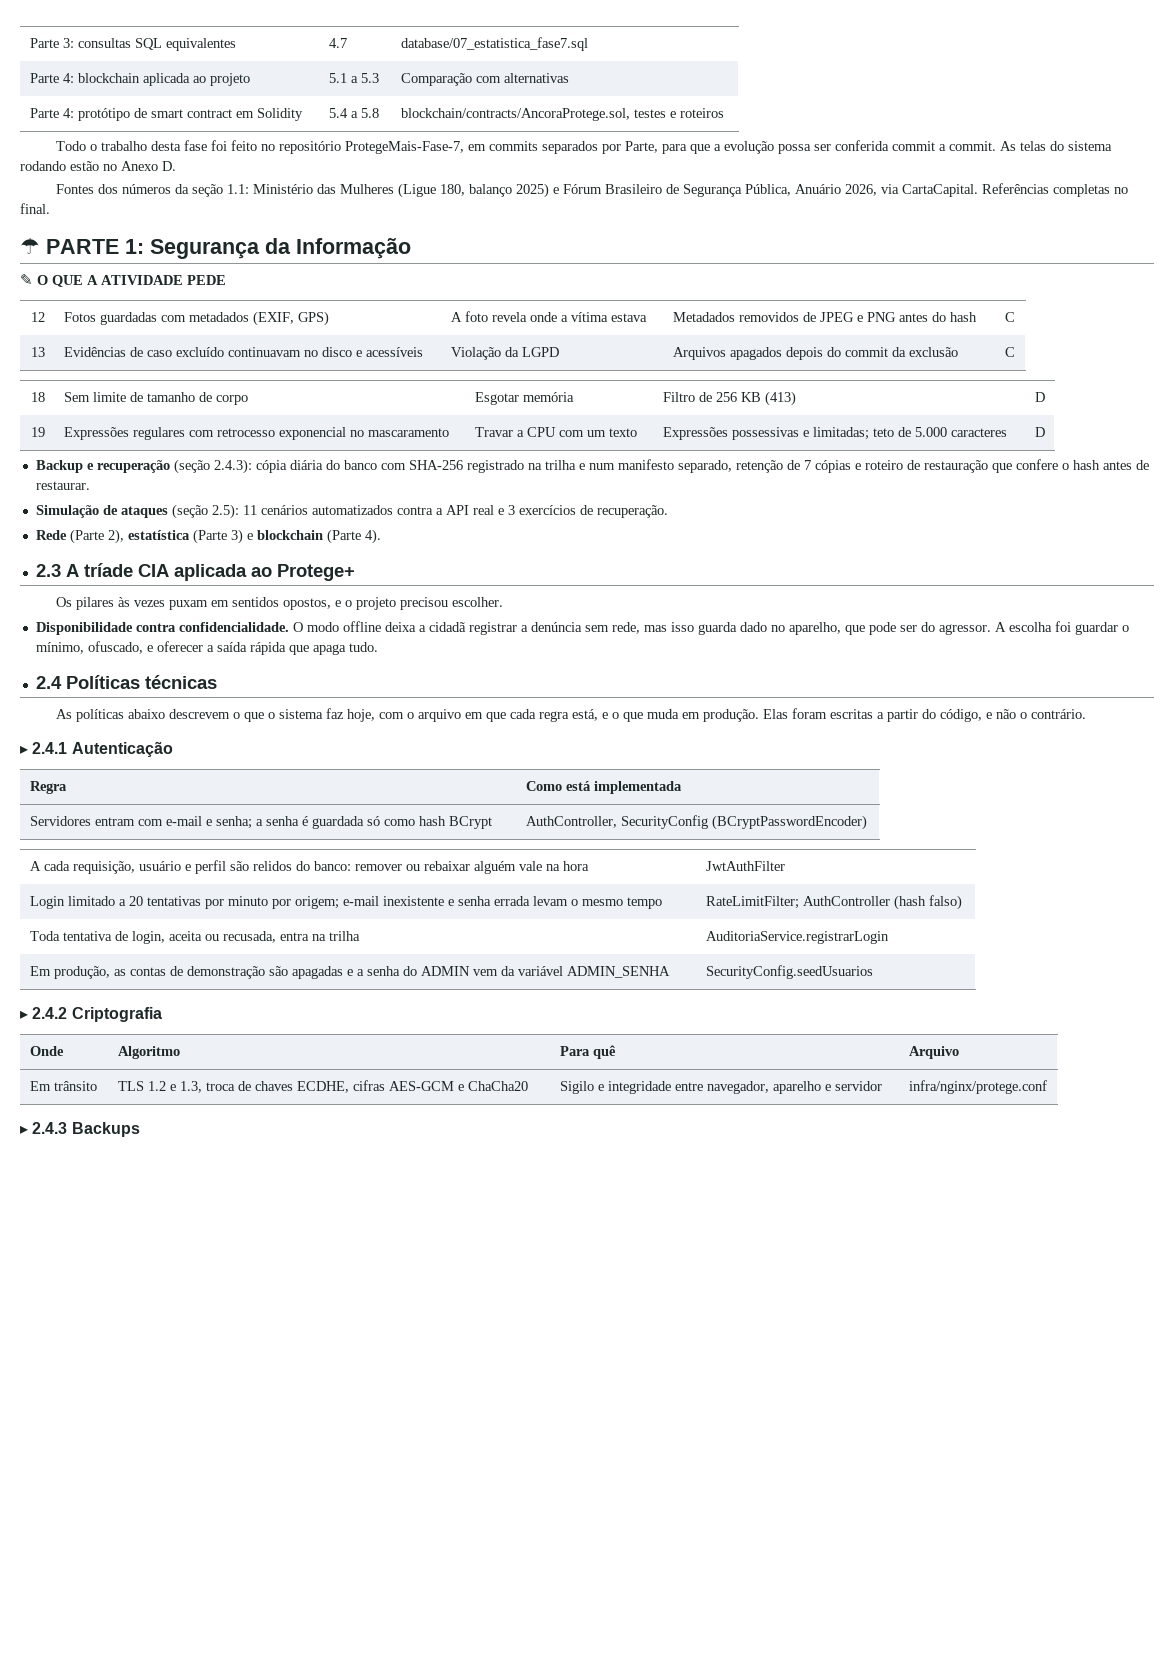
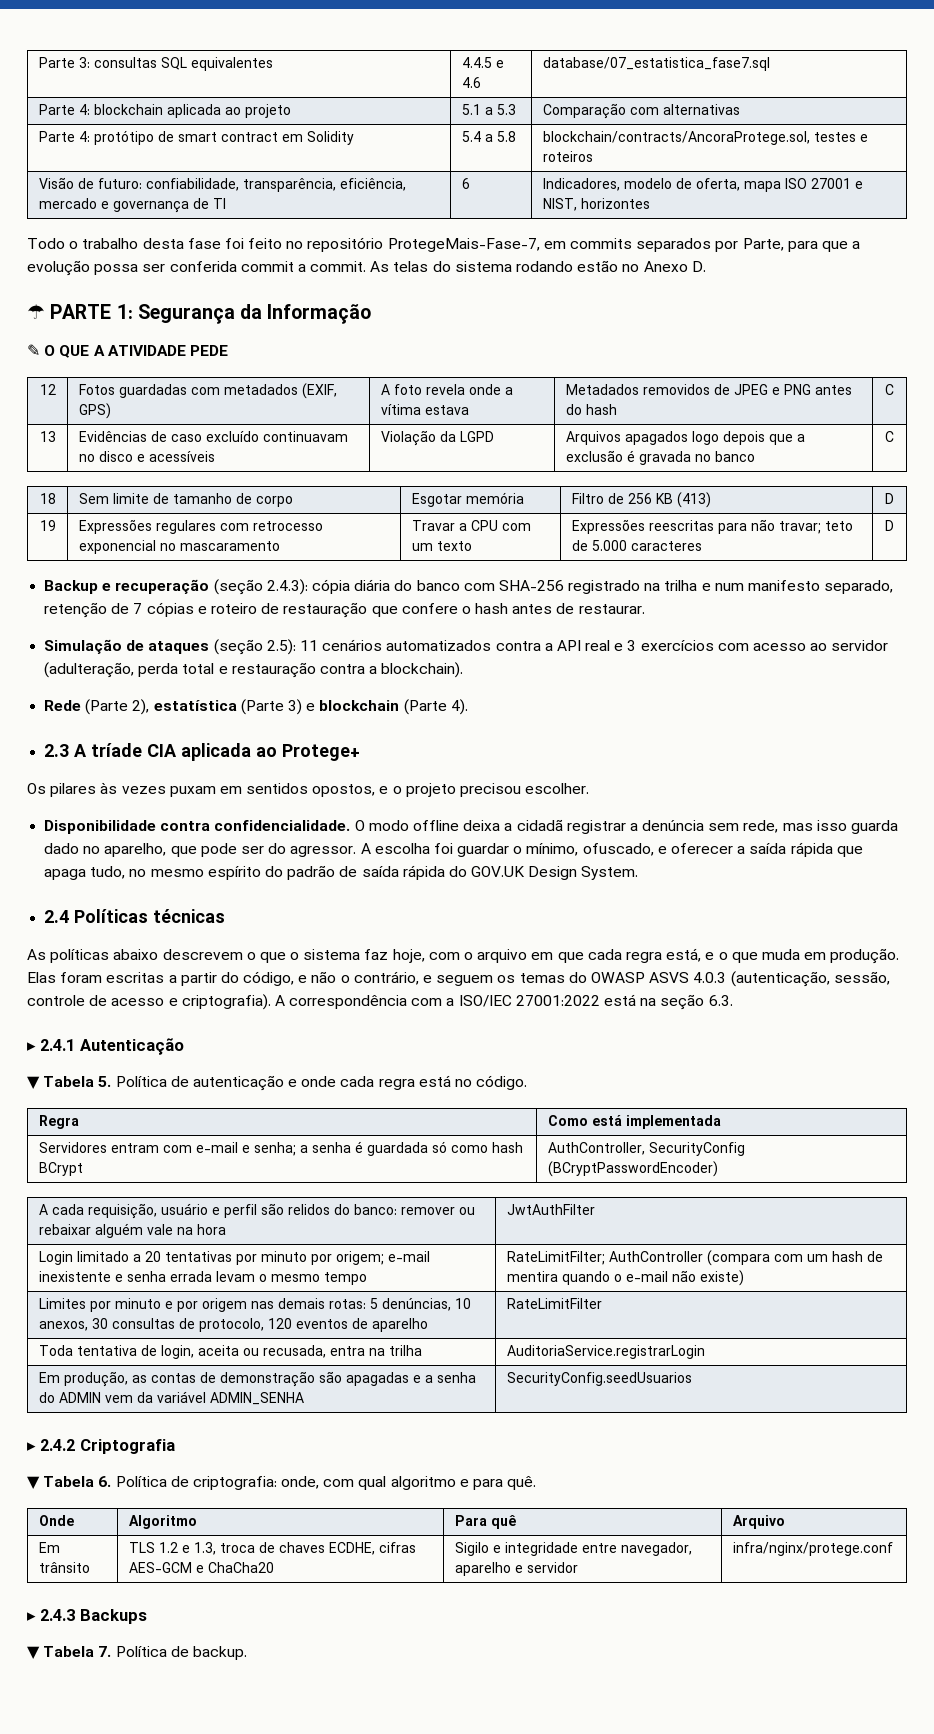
[328,38,347,48] 4.7 -> [461,57,504,68] [461,77,481,88] 4.4.5 e 4.6
(724, 113) none -> [38,177,406,192] [38,198,226,213] [461,178,470,189] [542,178,863,192] [542,198,650,211] // Visão de futuro: confiabilidade, transparência, eficiência, mercado e governança de TI | 6 | Indicadores, modelo de oferta, mapa ISO 27001 e NIST, horizontes
[55,183,1128,198] [20,203,50,214] // Fontes dos números da seção 1.1: Ministério das Mulheres (Ligue 180, balanço 2025) e Fórum Brasileiro de Segurança Pública, Anuário 2026, via CartaCapital. Referências completas no final. -> (706, 266) none
[785,347,958,360] depois do commit da exclusão -> [691,431,805,445] [565,450,755,465] logo depois que a exclusão é gravada no banco
[731,427,869,440] possessivas e limitadas; -> [648,519,821,534] reescritas para não travar;
[579,505,668,518] de recuperação. -> [717,640,889,651] [44,662,464,678] com acesso ao servidor (adulteração, perda total e restauração contra a blockchain).
[348,642,378,652] tudo. -> [90,865,639,880] tudo, no mesmo espírito do padrão de saída rápida do GOV.UK Design System.
[1030,709,1086,719] [20,741,173,757] contrário. // ▸ 2.4.1 Autenticação -> [353,971,890,987] [27,994,733,1010] [27,1038,184,1055] [27,1075,528,1091] contrário, e seguem os temas do OWASP ASVS 4.0.3 (autenticação, sessão, controle de acesso e criptografia). A correspondência com a ISO/IEC 27001:2022 está na seção 6.3. // ▸ 2.4.1 Autenticação // ▼ Tabela 5. Política de autenticação e onde cada regra está no código.
[893,895,962,910] (hash falso) -> [706,1250,883,1266] [506,1270,744,1286] [38,1298,471,1312] [38,1318,428,1332] [506,1298,602,1309] (compara com um hash de mentira quando o e-mail não existe) // Limites por minuto e por origem nas demais rotas: 5 denúncias, 10 anexos, 30 consultas de protocolo, 120 eventos de aparelho | RateLimitFilter
(162, 1014) none -> [27,1476,537,1490] // ▼ Tabela 6. Política de criptografia: onde, com qual algoritmo e para quê.
(140, 1129) none -> [27,1646,247,1660] // ▼ Tabela 7. Política de backup.

